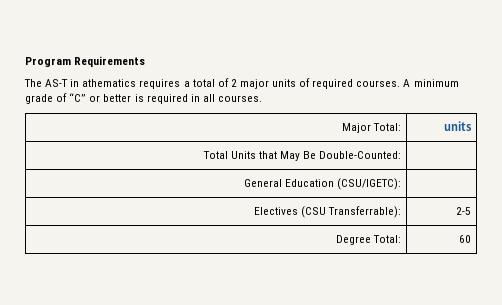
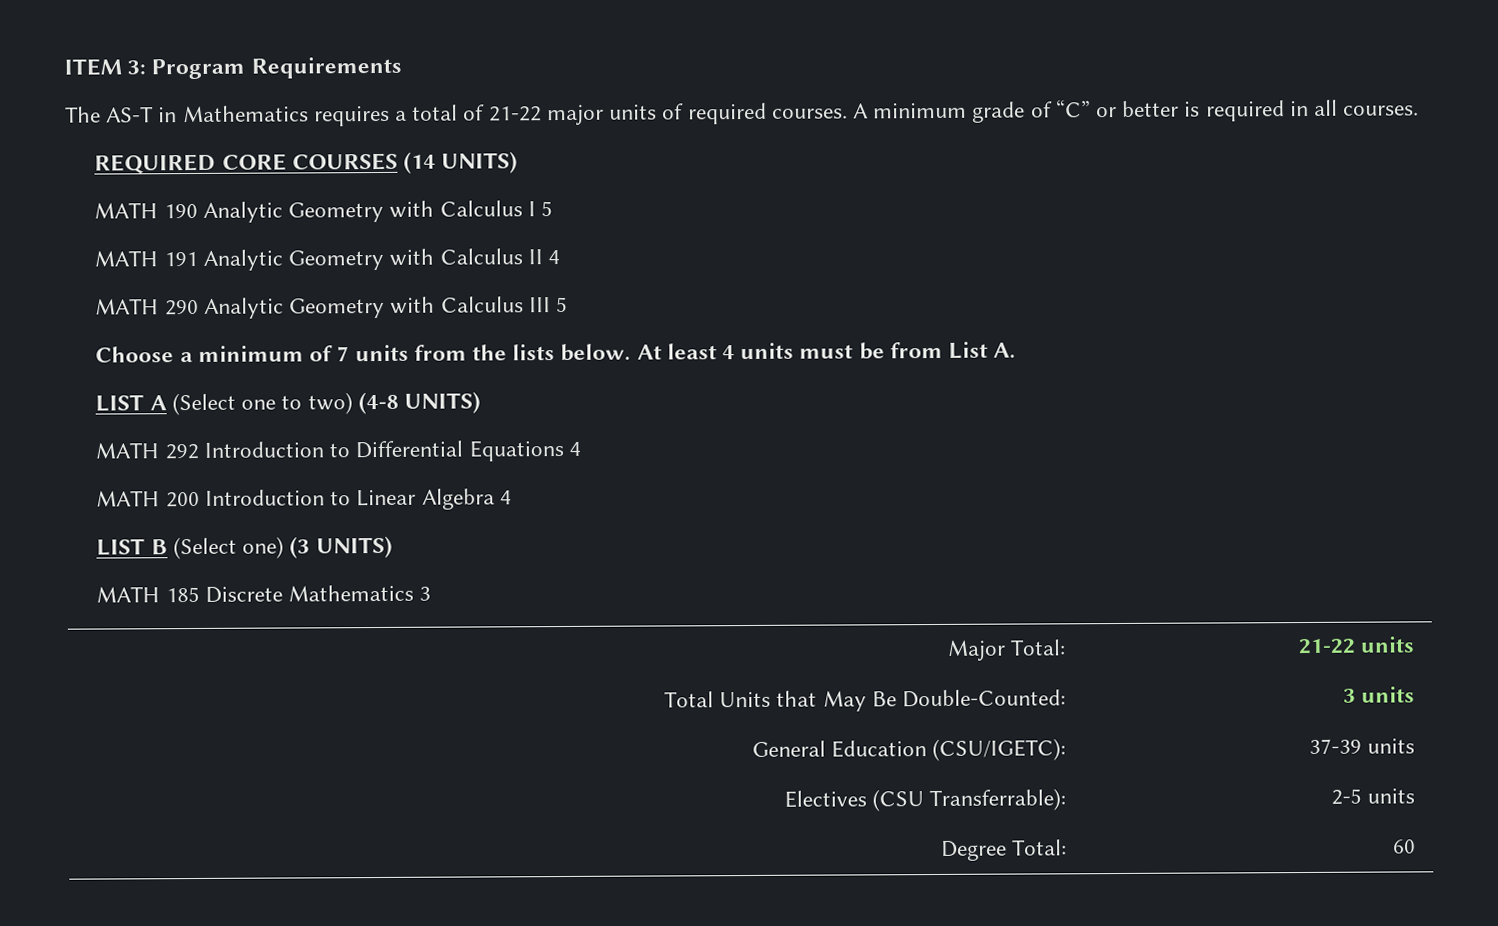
(25, 62) none -> [64,58,147,76] ITEM 3:
[82,79,137,87] athematics -> [182,105,309,123] Mathematics
[230,79,237,87] 2 -> [488,106,542,122] 21-22
(262, 98) none -> [94,151,519,175] [94,200,553,223] [94,248,560,271] [95,296,568,319] [95,341,1017,363] [95,391,481,416] [95,440,581,462] [96,488,512,510] [96,535,393,560] [96,584,432,603] // REQUIRED CORE COURSES (14 UNITS) // MATH 190 Analytic Geometry with Calculus I 5 // MATH 191 Analytic Geometry with Calculus II 4 // MATH 290 Analytic Geometry with Calculus III 5 // Choose a minimum of 7 units from the lists below. At least 4 units must be from List A. // LIST A (Select one to two) (4-8 UNITS) // MATH 292 Introduction to Differential Equations 4 // MATH 200 Introduction to Linear Algebra 4 // LIST B (Select one) (3 UNITS) // MATH 185 Discrete Mathematics 3
(402, 127) none -> [1297,638,1356,655] 21-22
(402, 155) none -> [1342,686,1416,703] 3 units
(402, 184) none -> [1308,738,1416,754] 37-39 units
(472, 211) none -> [1367,788,1416,804] units

